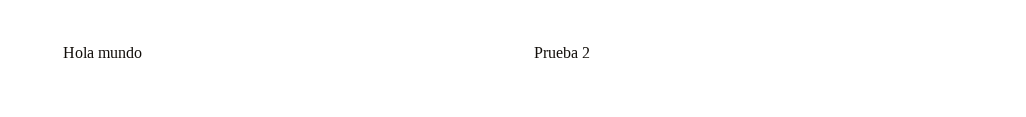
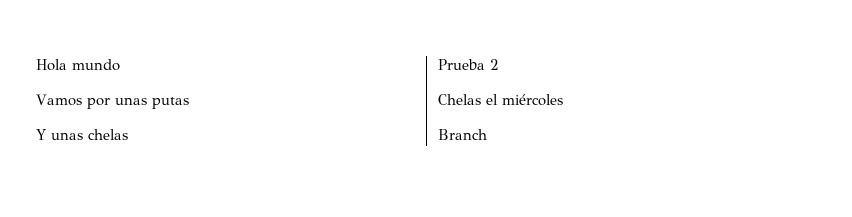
[534,47,591,58] Prueba 2 -> [36,94,189,109] [36,129,128,140] [438,59,499,70] [438,94,563,106] [438,129,487,140] Vamos por unas putas // Y unas chelas // Prueba 2 // Chelas el miércoles // Branch

